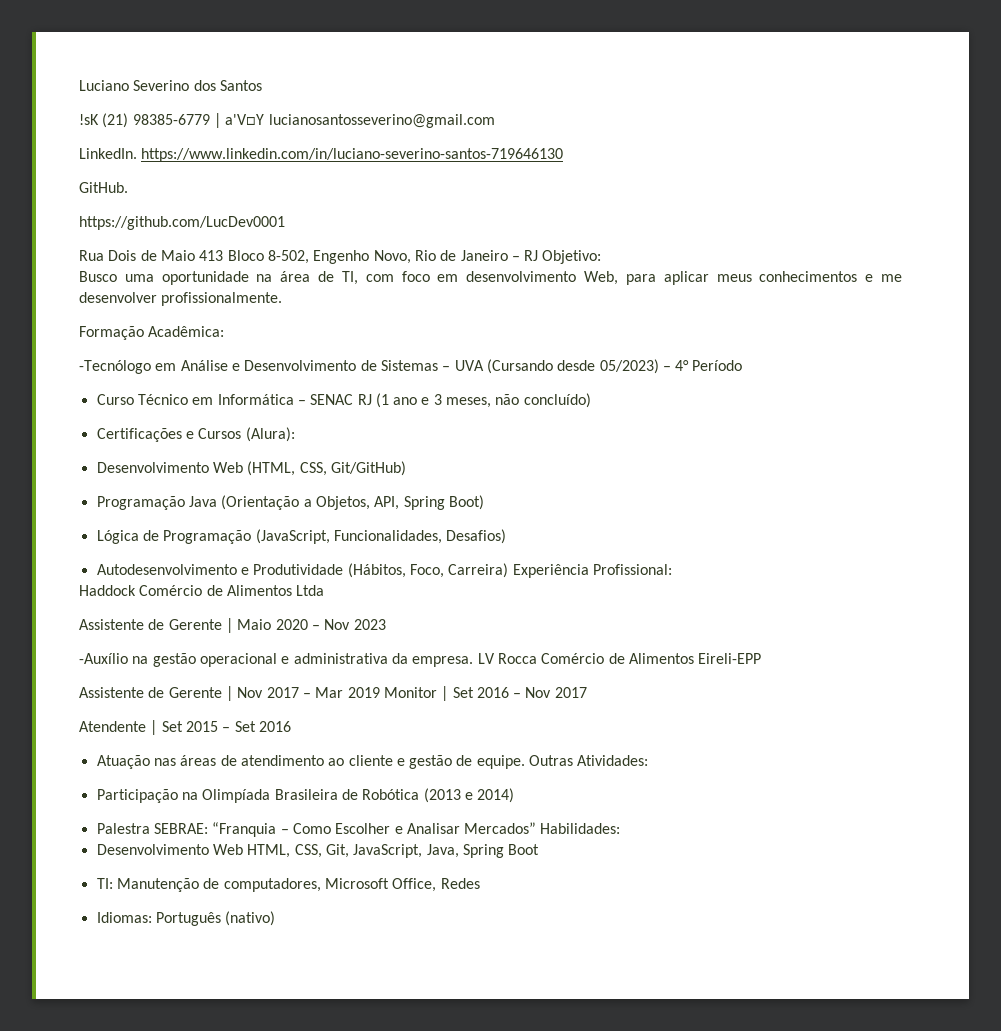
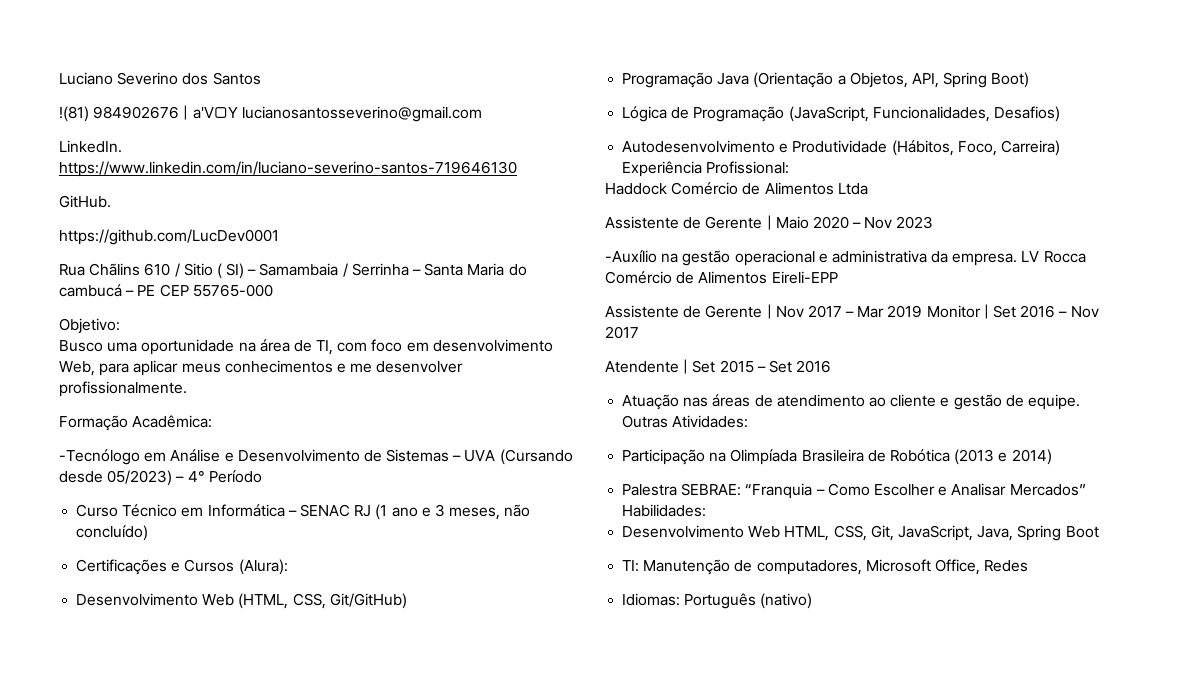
[79,113,210,128] !sK (21) 98385-6779 -> [59,106,180,122] !(81) 984902676
[108,250,539,264] Dois de Maio 413 Bloco 8-502, Engenho Novo, Rio de Janeiro – RJ -> [89,263,527,279] [59,284,273,297] Chãlins 610 / Sitio ( SI) – Samambaia / Serrinha – Santa Maria do cambucá – PE CEP 55765-000 //

